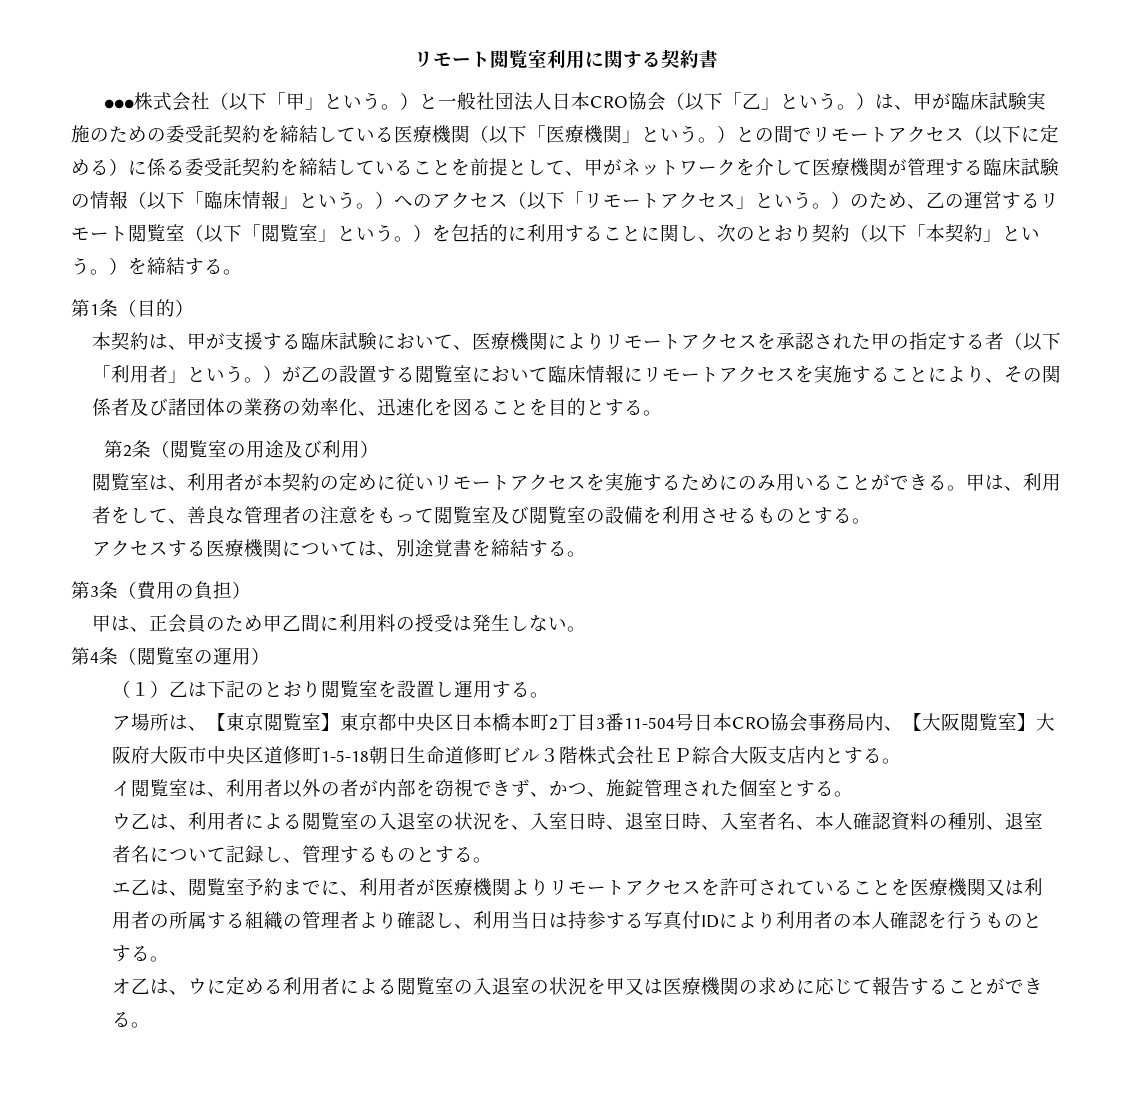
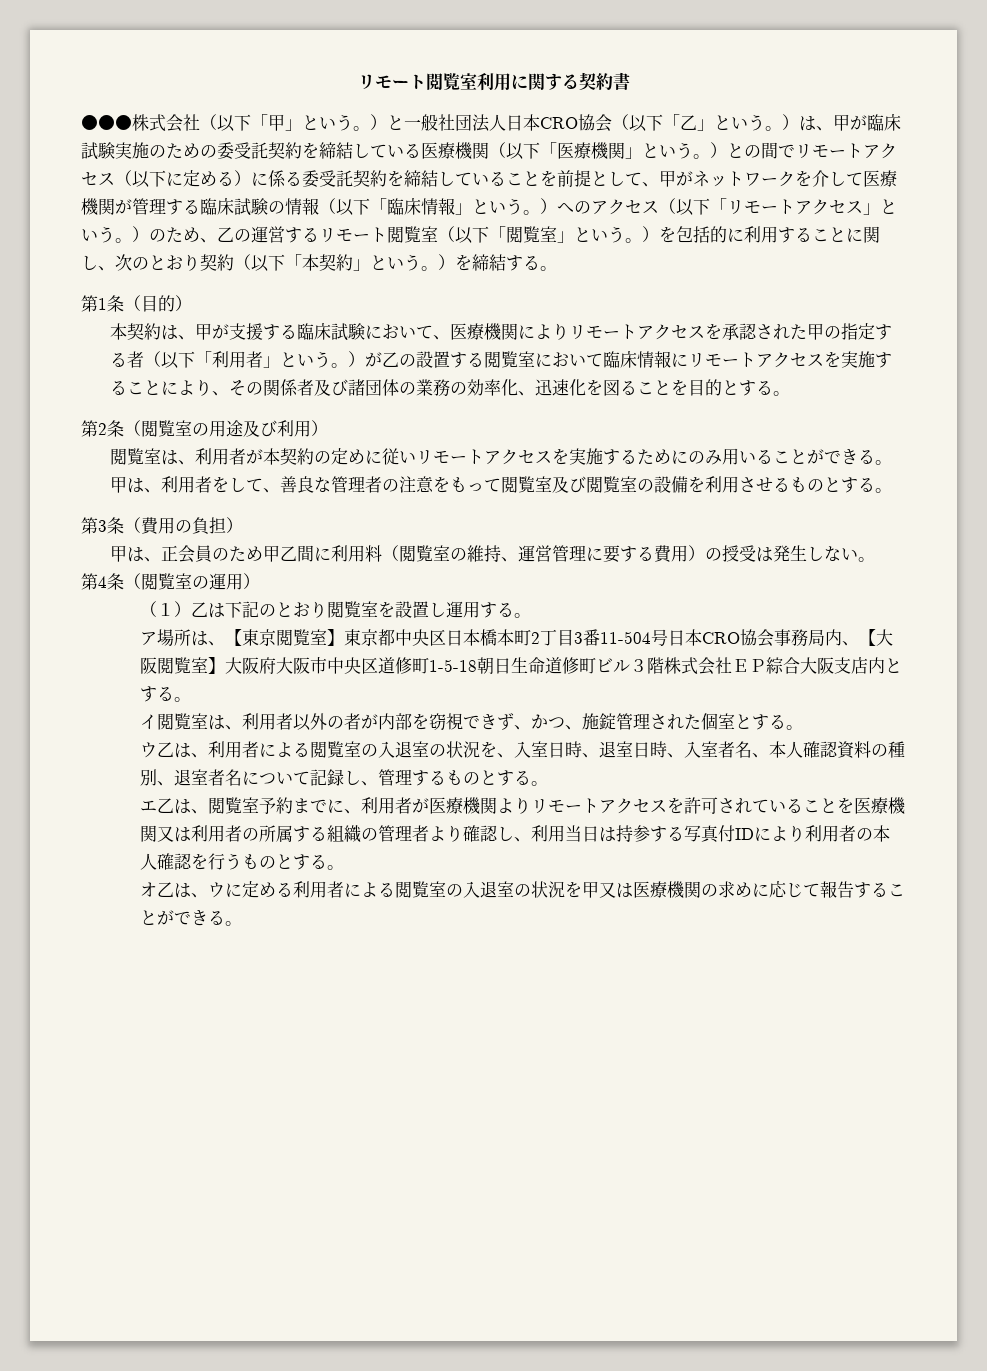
[91,539,586,558] // アクセスする医療機関については、別途覚書を締結する。 -> (893, 490) none
(396, 623) none -> [382,545,706,563] （閲覧室の維持、運営管理に要する費用）

